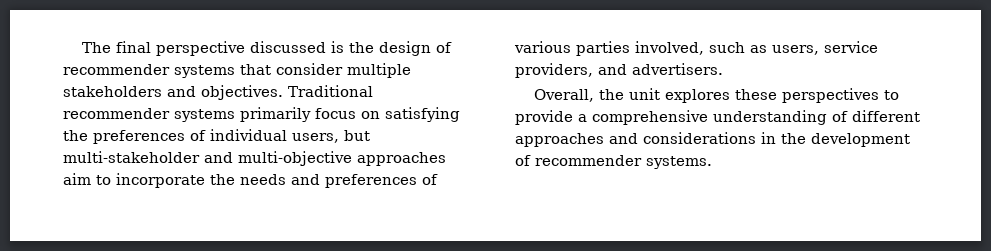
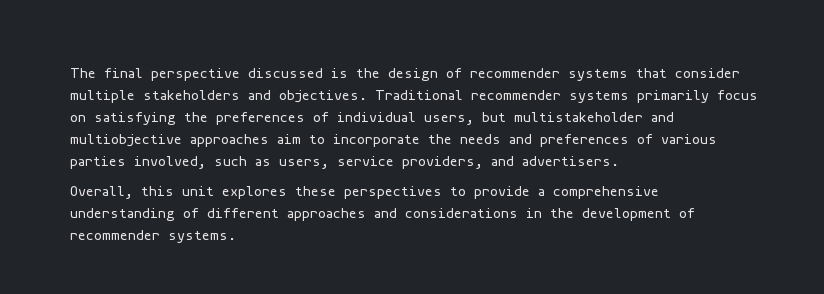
[63,151,352,166] multi-stakeholder and multi-objective -> [514,112,674,122] [70,134,182,147] multistakeholder and multiobjective
[599,89,625,100] the -> [141,186,174,196] this

